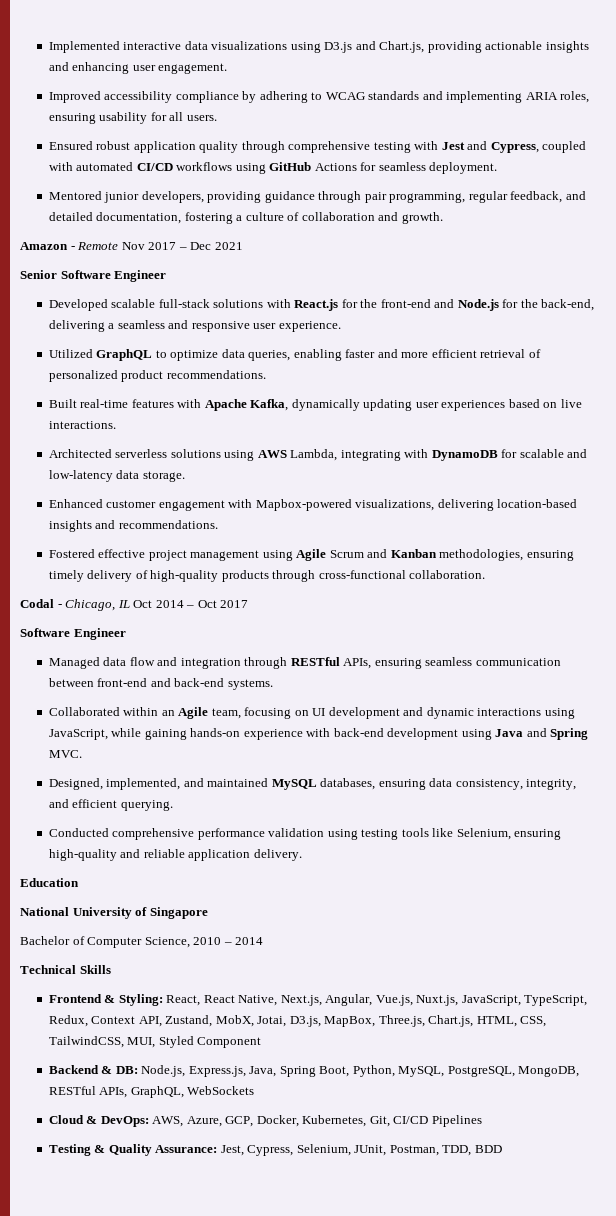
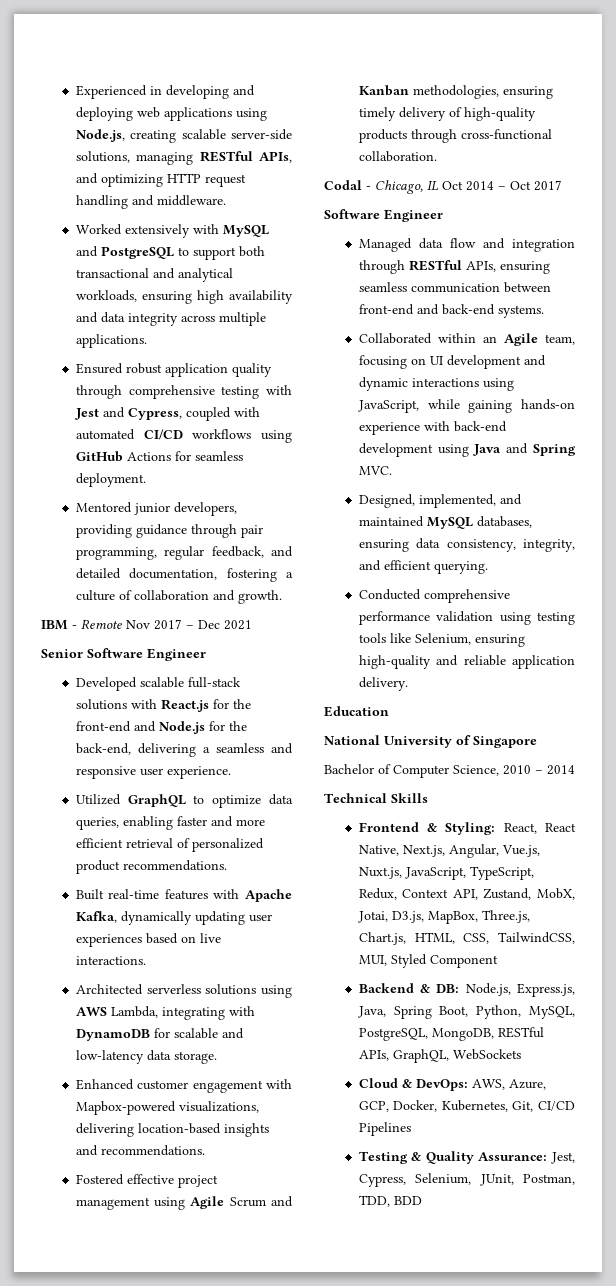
[48,41,589,53] [48,62,228,74] [48,91,590,103] [48,112,217,124] Implemented interactive data visualizations using D3.js and Chart.js, providing actionable insights and enhancing user engagement. // Improved accessibility compliance by adhering to WCAG standards and implementing ARIA roles, ensuring usability for all users. -> [75,85,255,99] [75,107,267,121] [75,129,292,143] [75,151,292,165] [75,173,246,187] [75,195,226,209] [75,224,269,238] [75,246,265,260] [75,268,233,282] [75,290,293,304] [75,312,266,326] [75,334,147,348] Experienced in developing and deploying web applications using Node.js, creating scalable server-side solutions, managing RESTful APIs, and optimizing HTTP request handling and middleware. // Worked extensively with MySQL and PostgreSQL to support both transactional and analytical workloads, ensuring high availability and data integrity across multiple applications.
[20,242,68,250] Amazon -> [41,620,68,630] IBM

